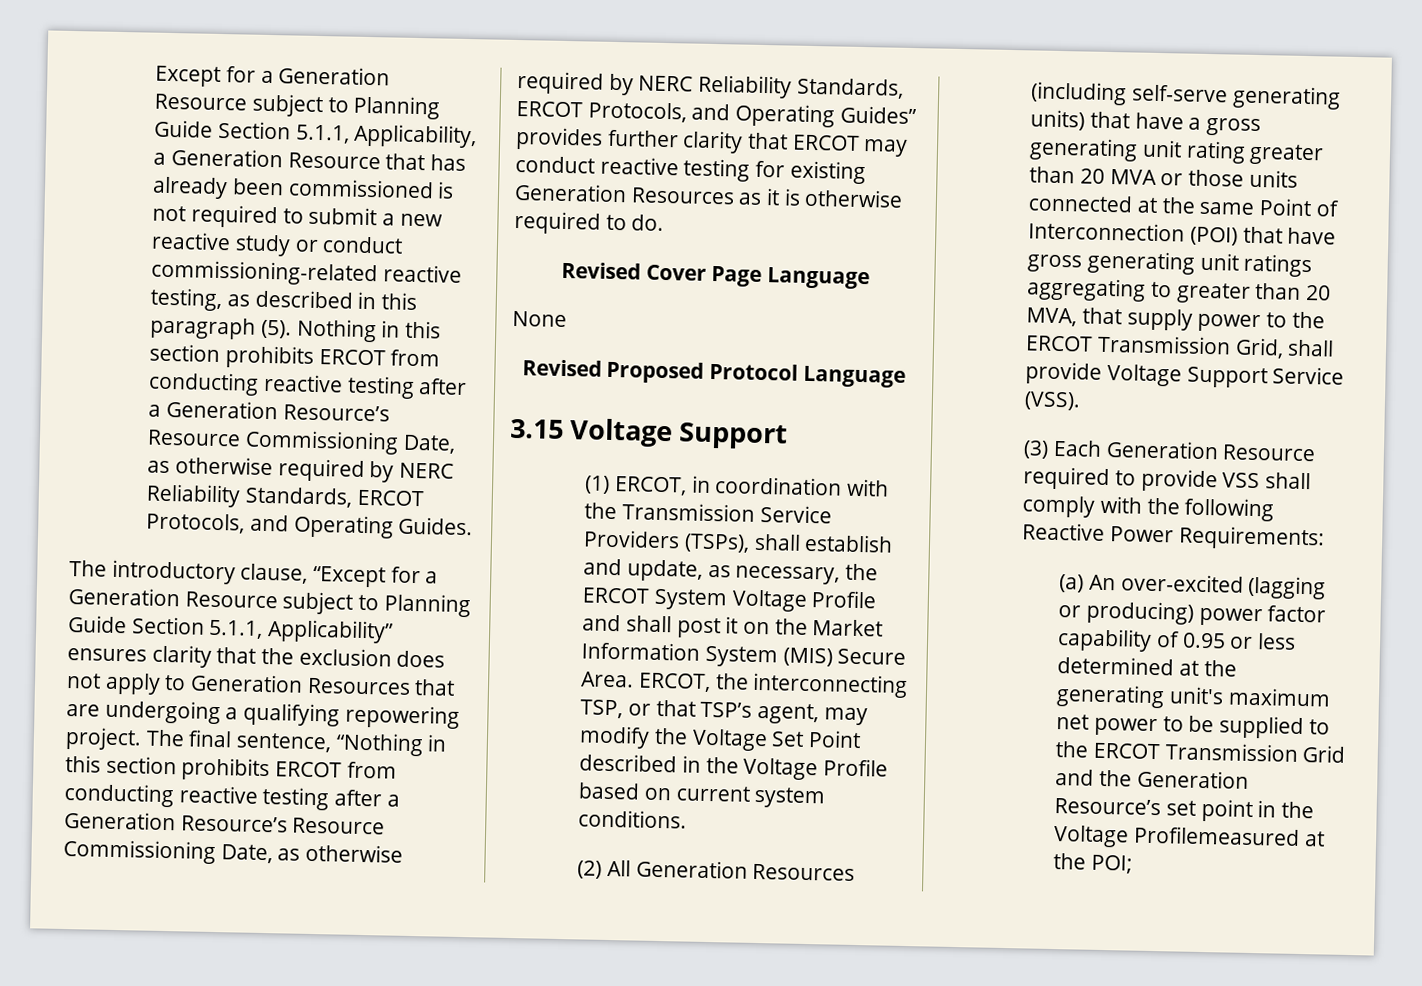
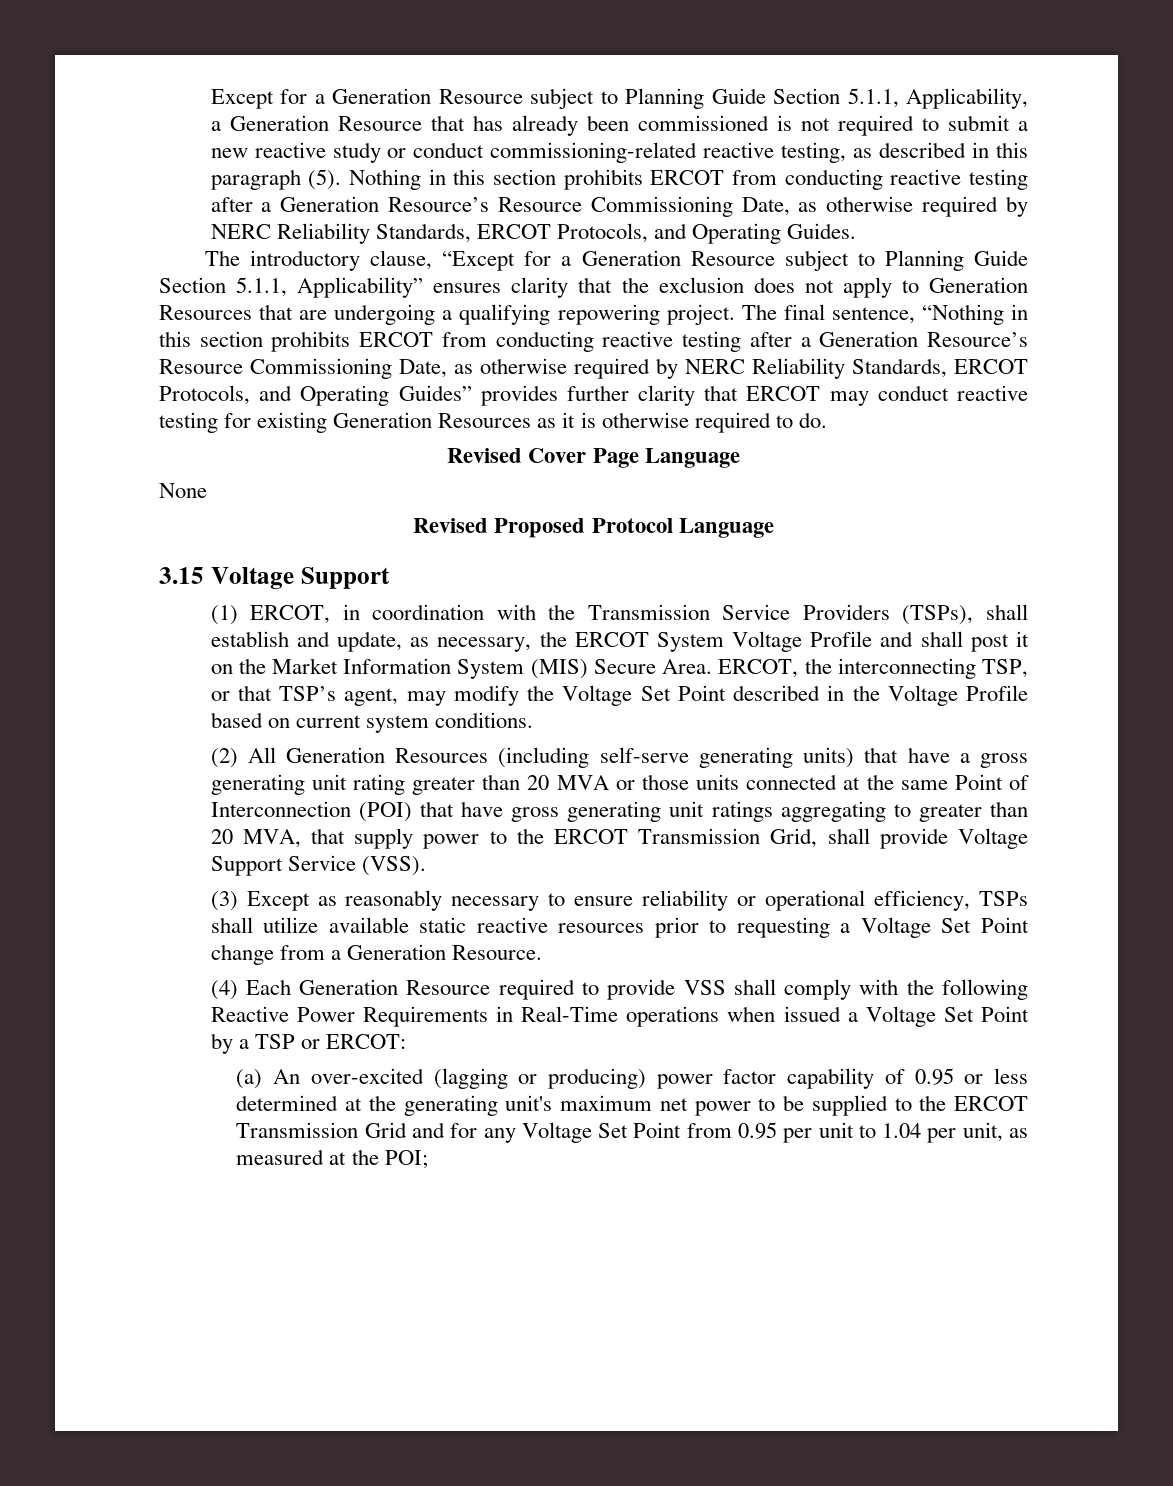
(1050, 449) none -> [246,890,1028,911] [210,917,1029,938] [210,944,542,965] [210,980,238,1000] Except as reasonably necessary to ensure reliability or operational efficiency, TSPs shall utilize available static reactive resources prior to requesting a Voltage Set Point change from a Generation Resource. // (4)
[1177,525,1325,551] Requirements: -> [362,1006,1029,1027] [210,1033,406,1054] Requirements in Real-Time operations when issued a Voltage Set Point by a TSP or ERCOT:
[1099,769,1249,789] [1054,798,1315,823] [1053,825,1301,848] the Generation Resource’s set point in the Voltage Profilemeasured -> [450,1122,1029,1143] [236,1149,325,1165] for any Voltage Set Point from 0.95 per unit to 1.04 per unit, as measured

